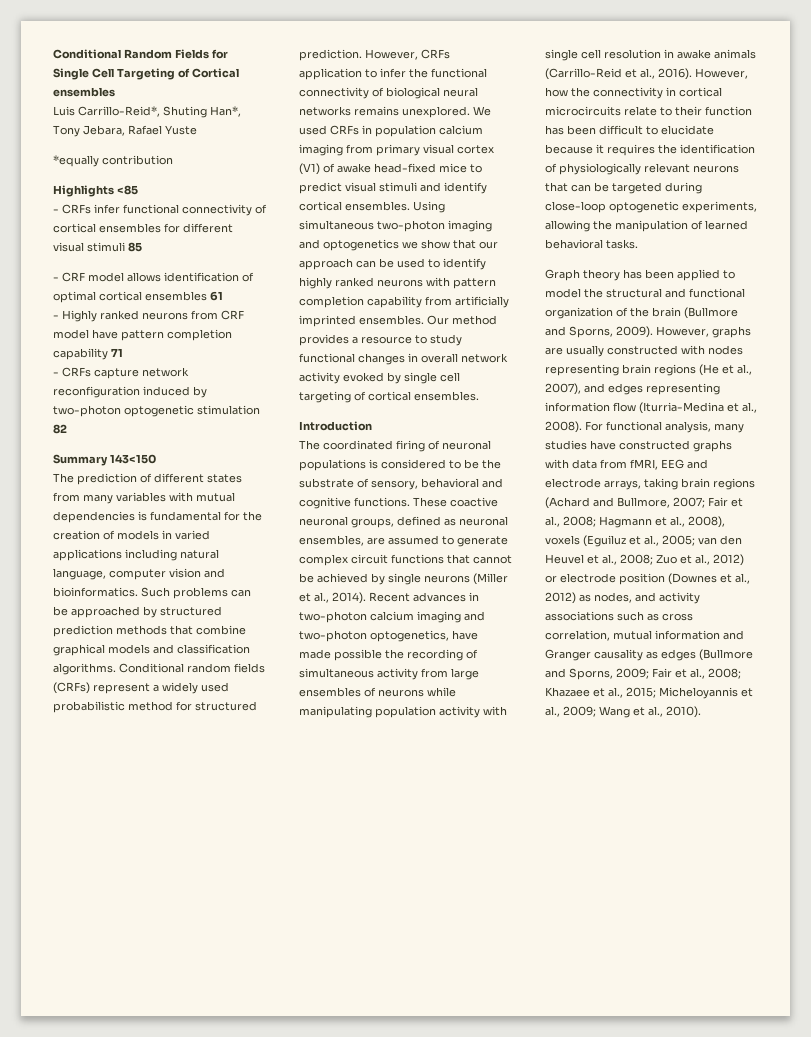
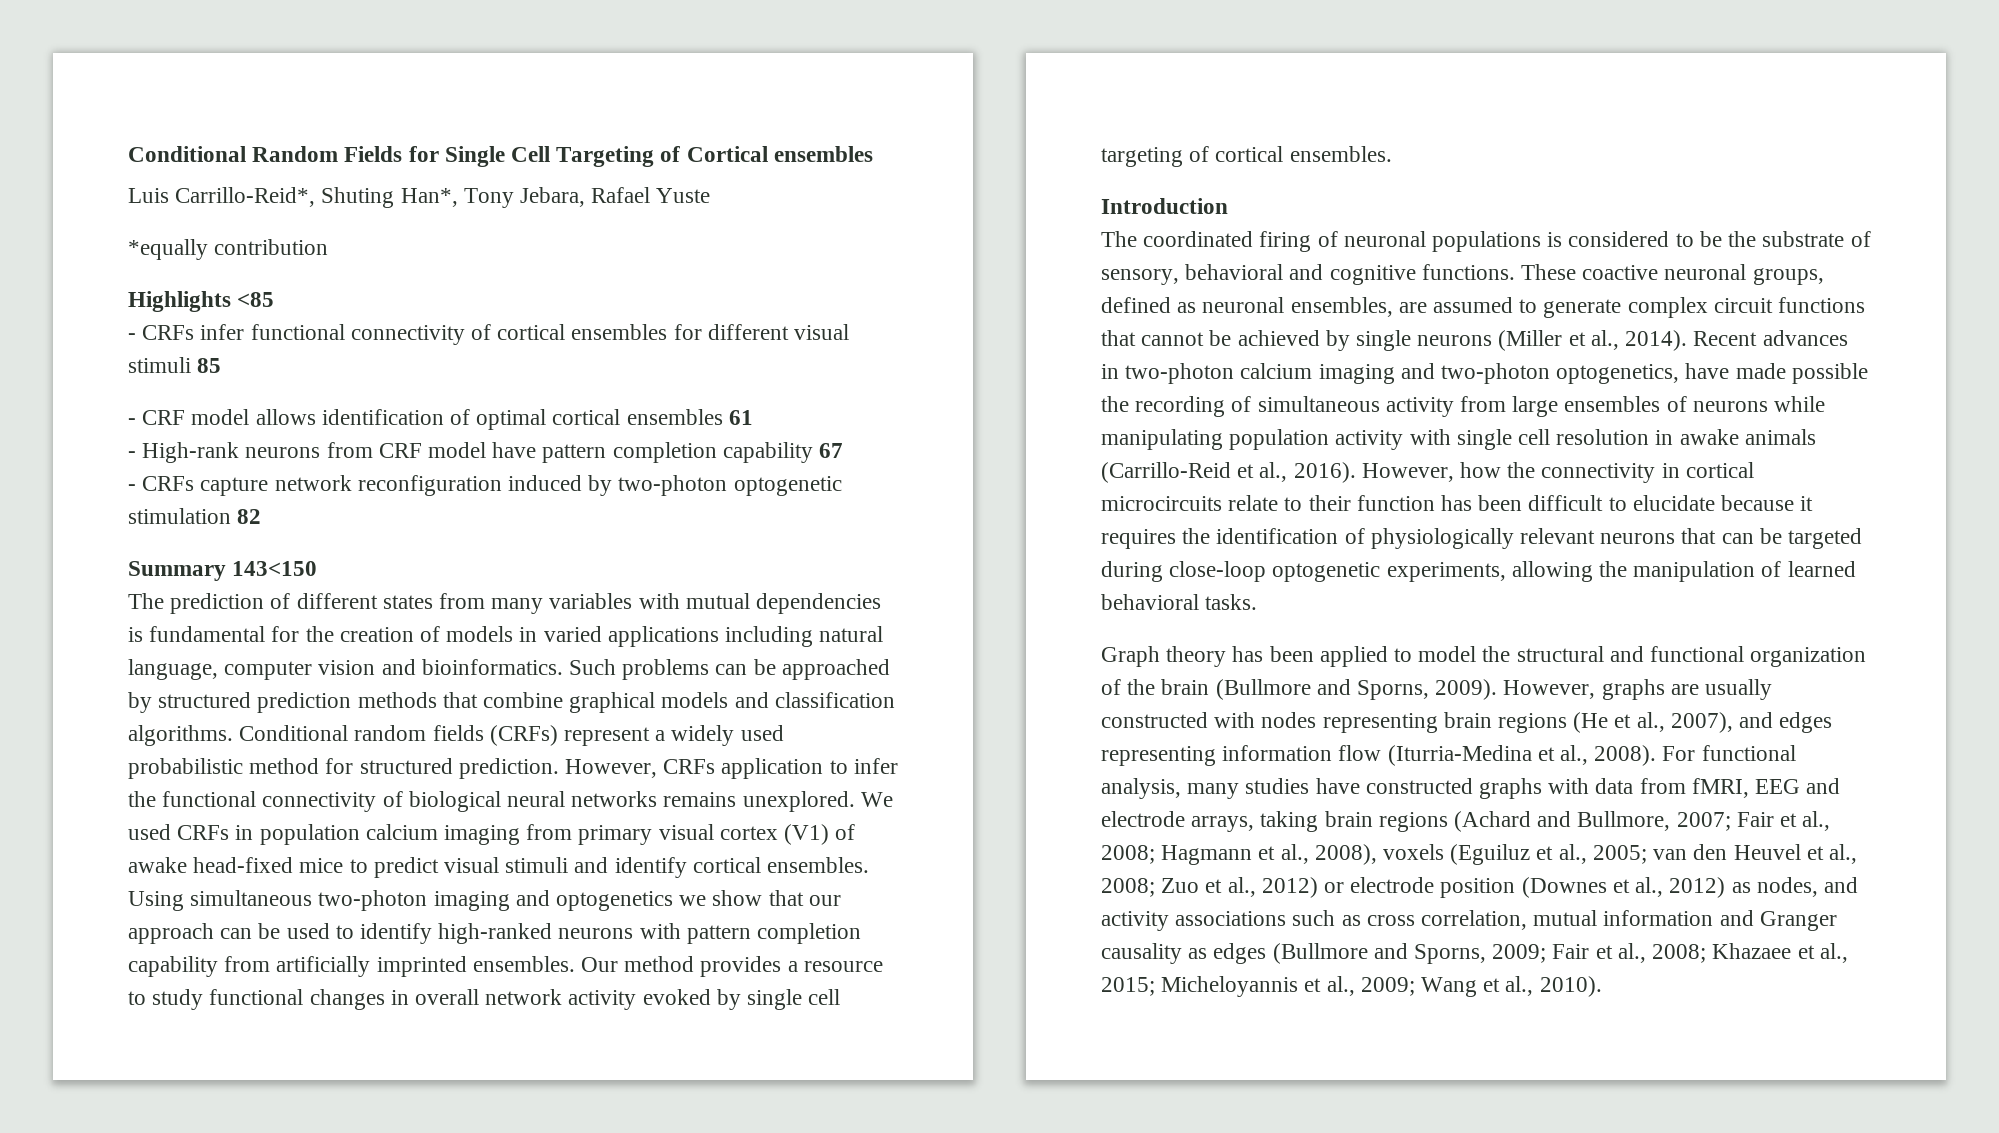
[62,310,139,322] Highly ranked -> [142,442,240,463] High-rank
[111,348,123,357] 71 -> [819,443,844,458] 67
[299,277,374,289] highly ranked -> [438,923,553,944] high-ranked

